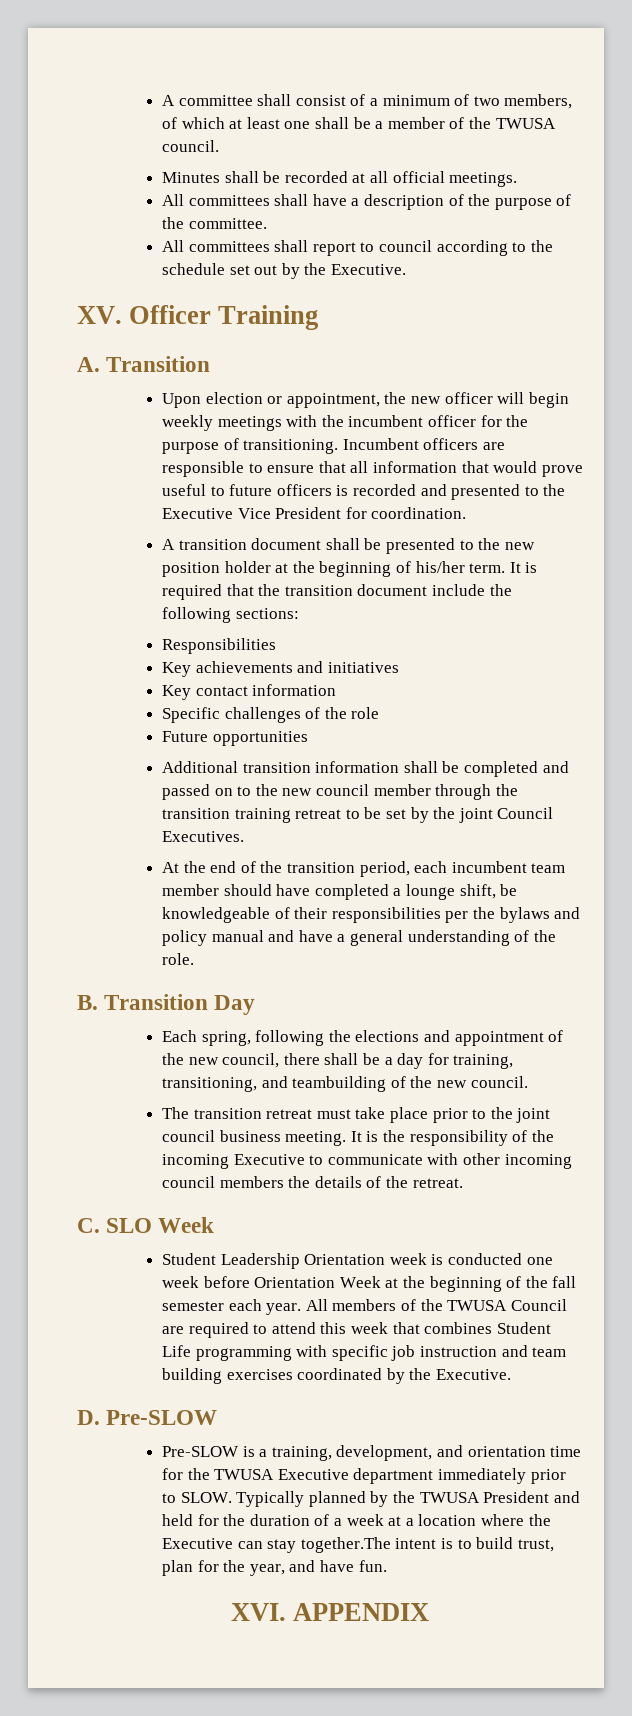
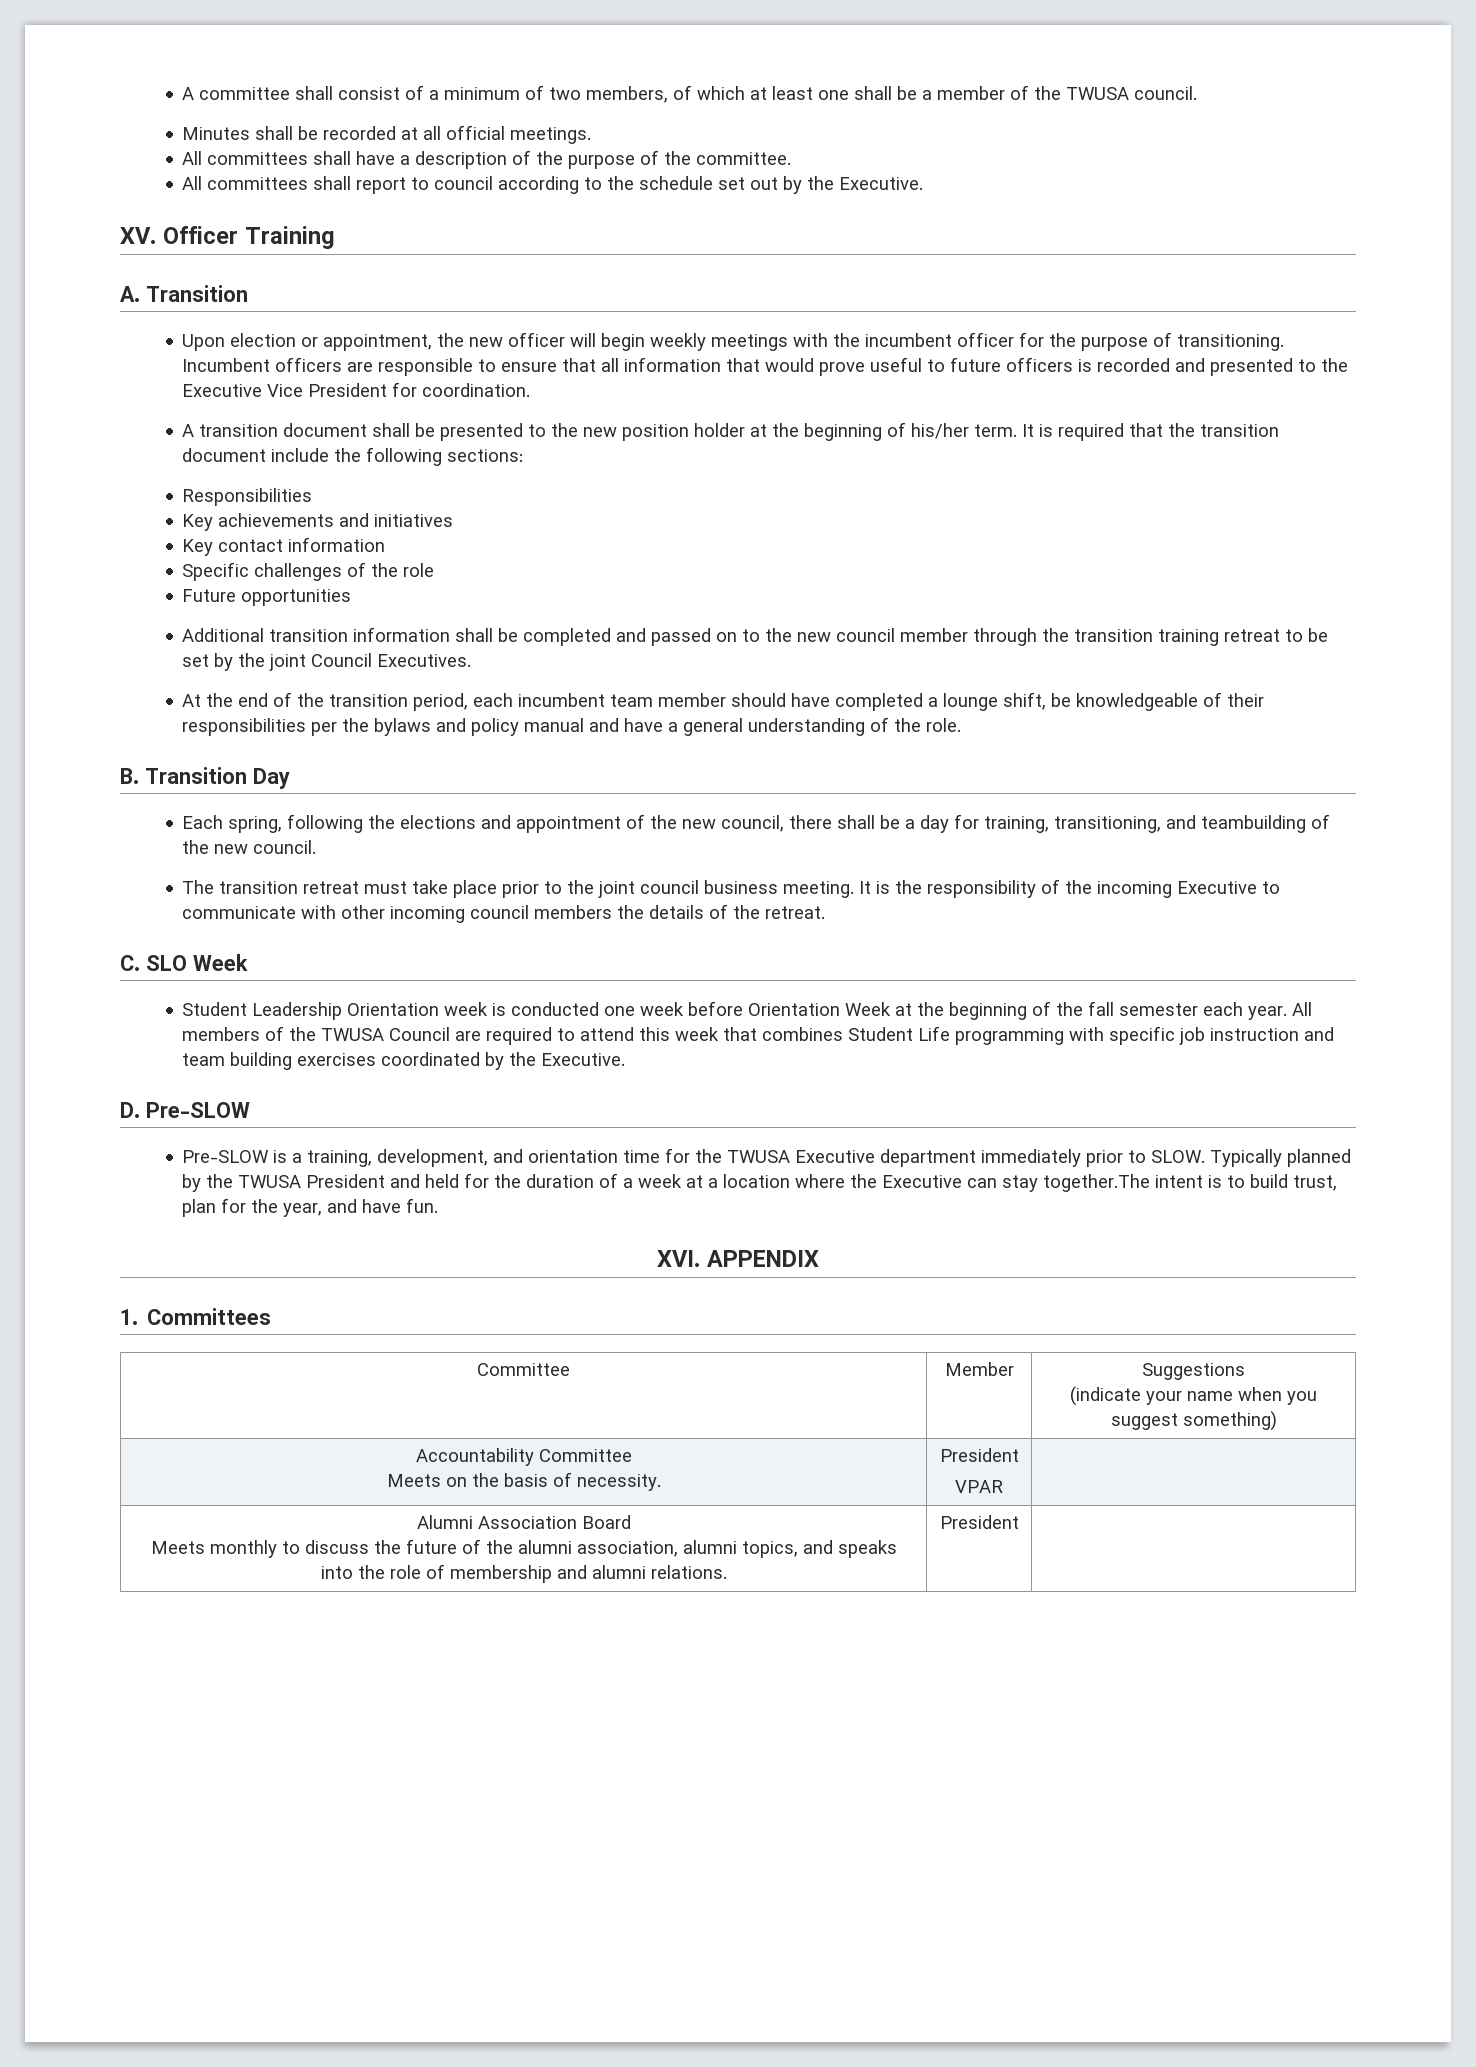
(430, 1612) none -> [120,1308,272,1325] [477,1363,570,1376] [944,1362,1014,1376] [1142,1363,1245,1380] [1070,1386,1317,1406] [1110,1411,1277,1431] [415,1448,632,1466] [386,1472,661,1491] [939,1448,1019,1462] [955,1480,1003,1493] [416,1515,631,1529] [150,1539,897,1558] [320,1564,727,1583] [939,1515,1019,1529] // 1. Committees // Committee | Member | Suggestions // (indicate your name when you suggest something) // Accountability Committee // Meets on the basis of necessity. | President // VPAR | // Alumni Association Board // Meets monthly to discuss the future of the alumni association, alumni topics, and speaks into the role of membership and alumni relations. | President |

